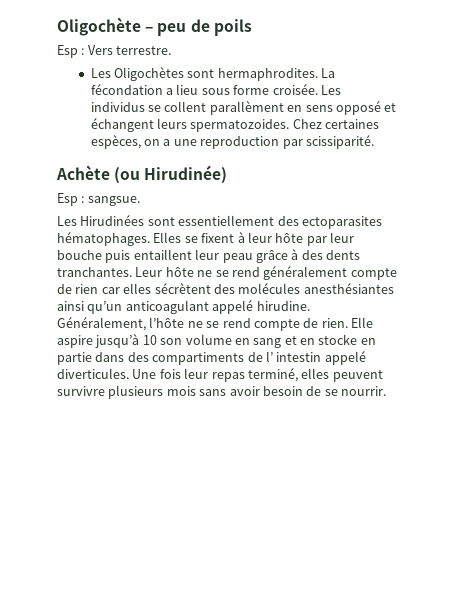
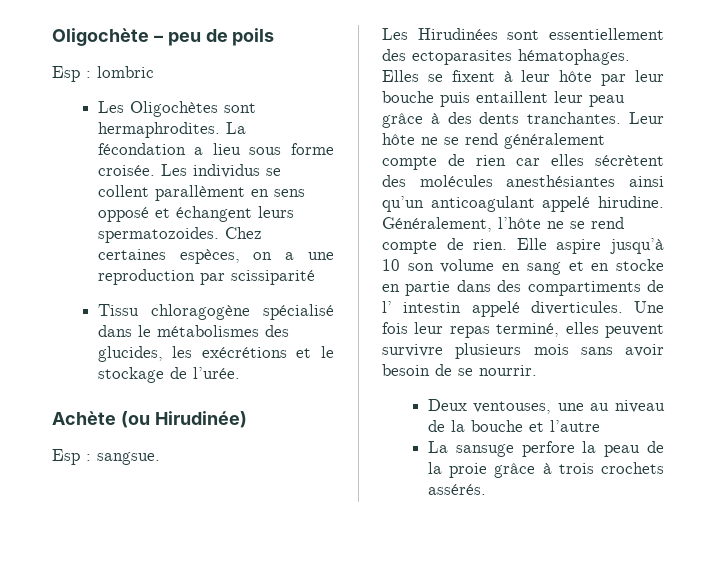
[87,45,172,55] Vers terrestre. -> [97,66,154,78] lombric
[305,135,374,149] scissiparité. -> [230,270,315,285] [97,304,334,320] [97,325,289,337] [97,346,334,362] [97,367,240,383] scissiparité // Tissu chloragogène spécialisé dans le métabolismes des glucides, les exécrétions et le stockage de l’urée.
(386, 391) none -> [427,399,665,414] [427,420,600,432] [427,441,664,457] [427,462,664,478] [427,484,486,495] // Deux ventouses, une au niveau de la bouche et l’autre // La sansuge perfore la peau de la proie grâce à trois crochets assérés.

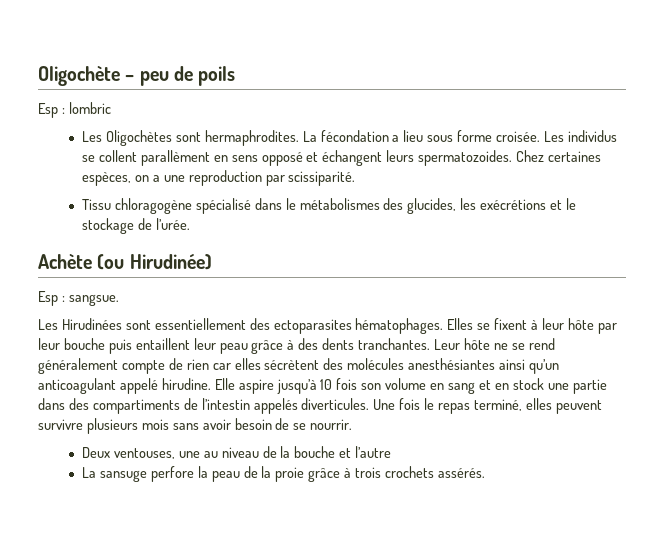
[230,270,315,285] scissiparité -> [288,171,356,186] scissiparité.
[382,217,624,232] [382,238,508,254] Généralement, l’hôte ne se rend compte de rien. -> (211, 384) none
(400, 265) none -> [336,378,358,390] fois
[616,259,664,271] [382,284,400,292] stocke en -> [512,378,569,390] stock une
[382,301,520,317] l’ intestin appelé -> [201,398,298,414] l’intestin appelés
[414,322,444,334] leur -> [424,398,435,410] le

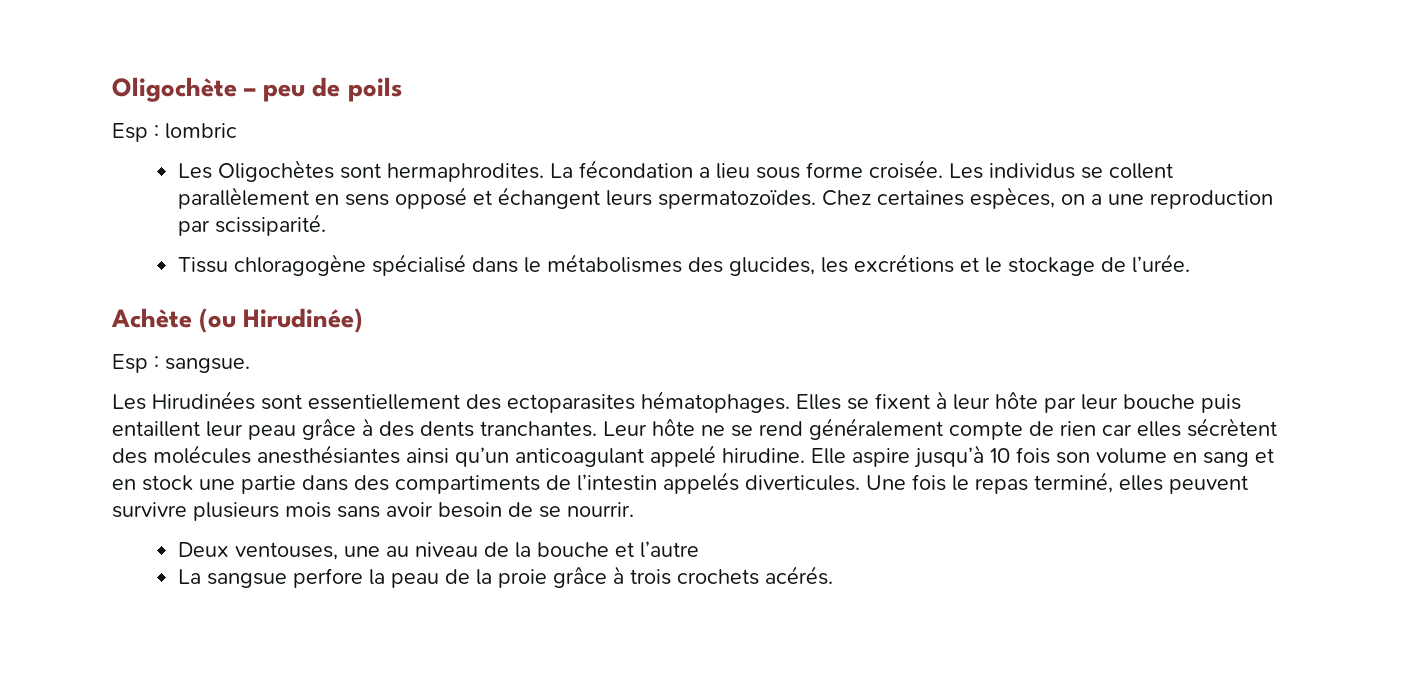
[140,150,210,166] parallèment -> [178,187,310,209] parallèlement
[418,150,513,166] spermatozoides. -> [658,190,817,209] spermatozoïdes.
[480,199,547,210] exécrétions -> [854,254,955,273] excrétions
[99,470,147,482] sansuge -> [207,573,288,588] sangsue
[437,468,485,478] assérés. -> [765,566,834,585] acérés.

